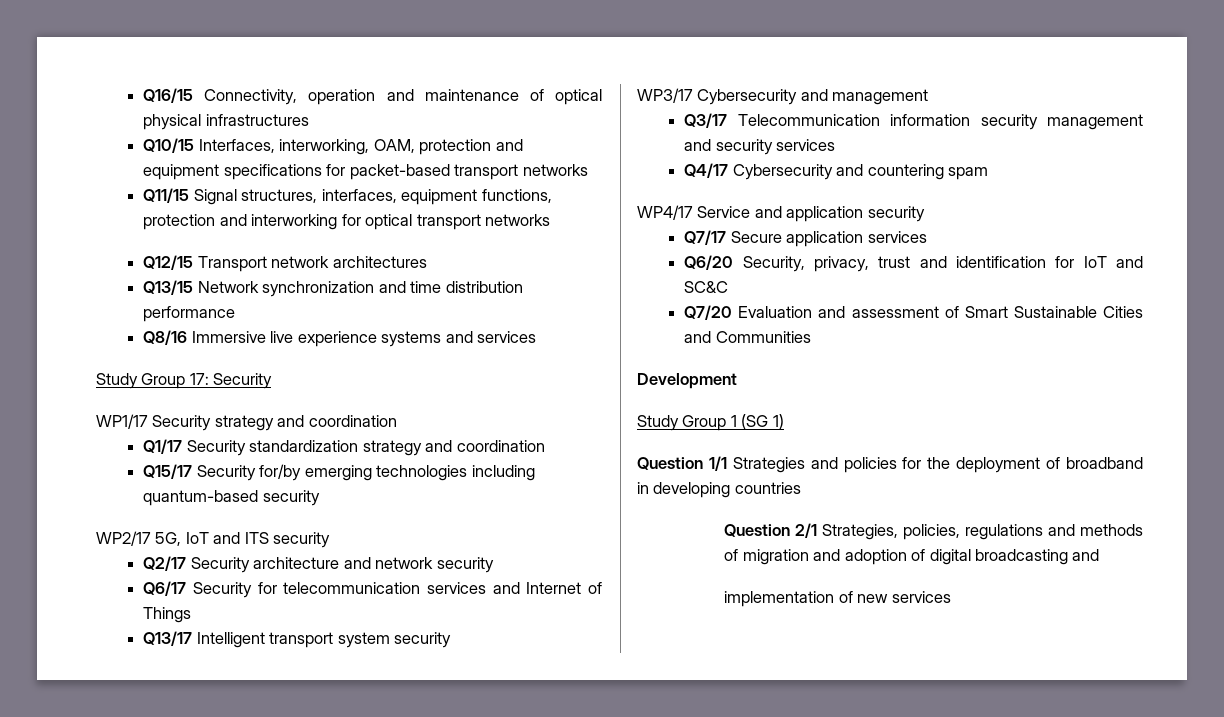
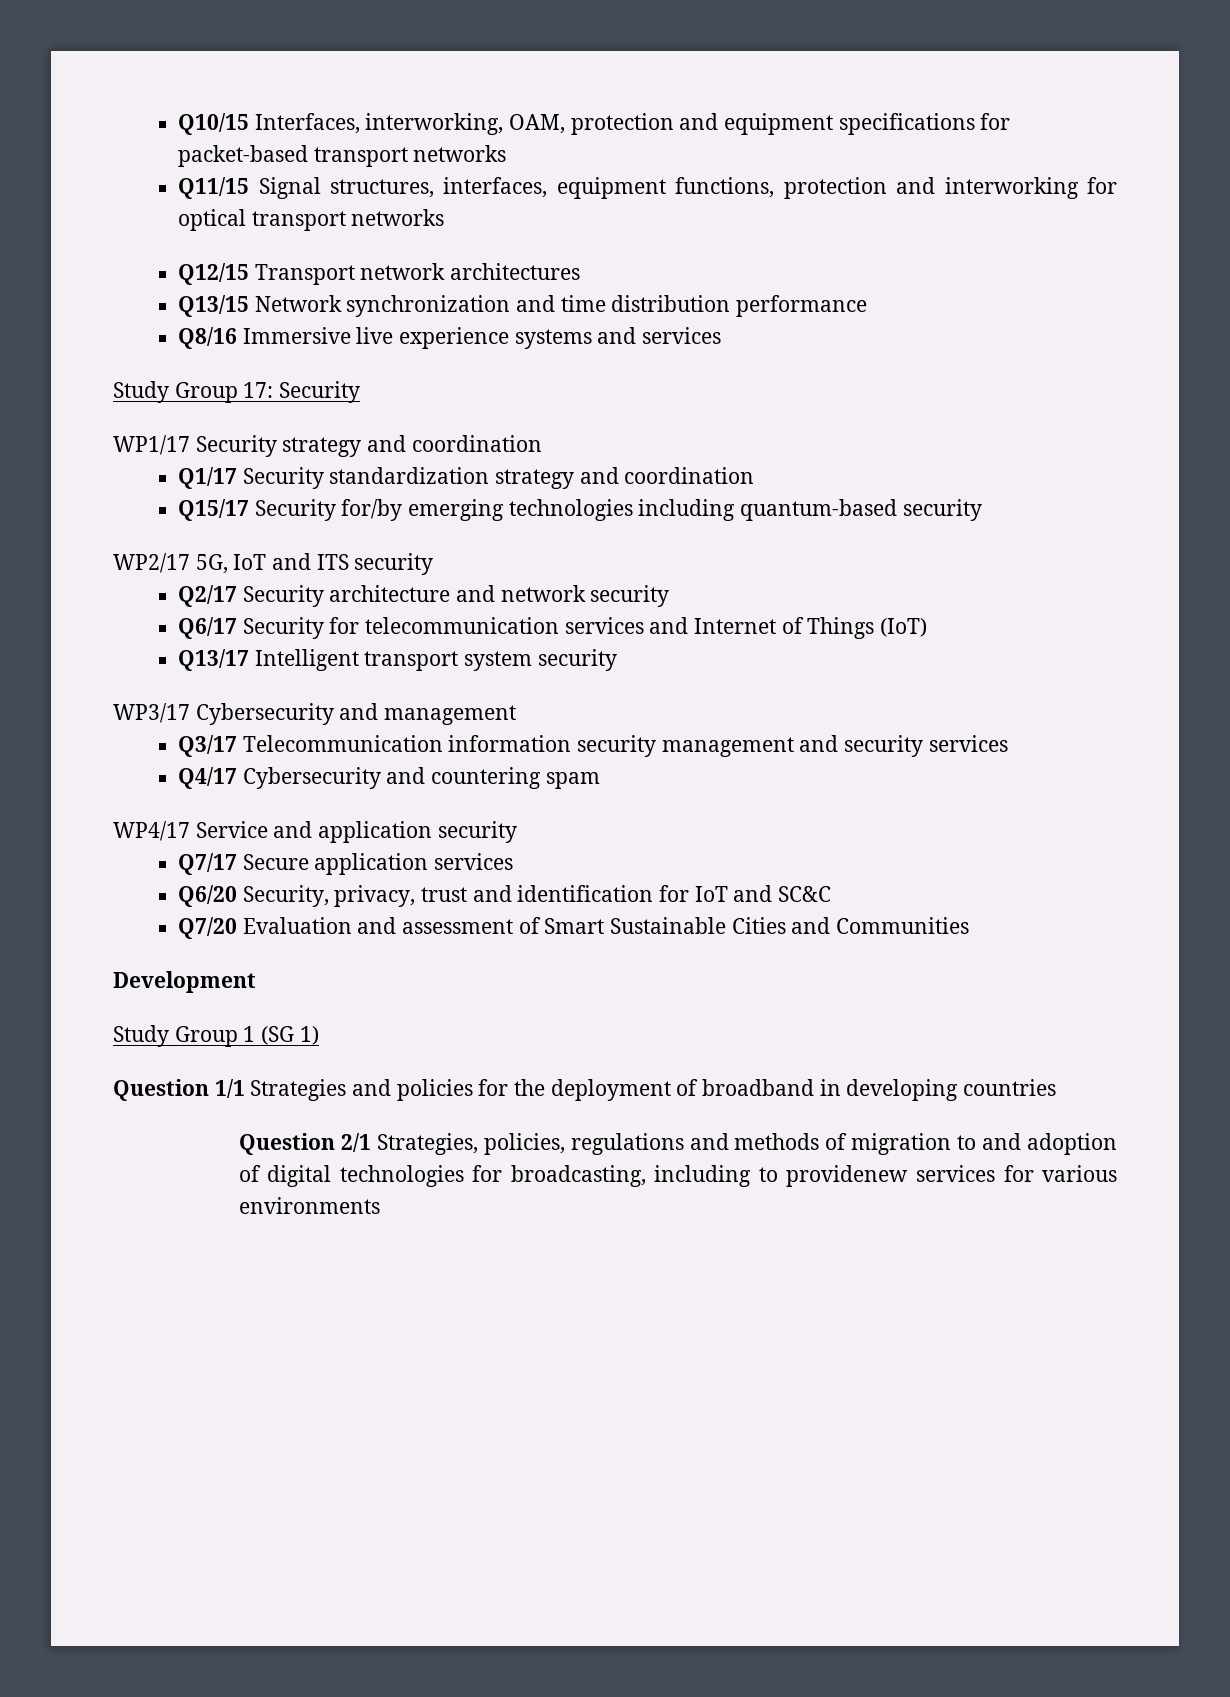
[143,88,603,105] [143,114,309,130] Q16/15 Connectivity, operation and maintenance of optical physical infrastructures // -> (178, 124) none
(192, 615) none -> [880,618,928,637] (IoT)
(809, 557) none -> [957,1135,977,1150] to
[974,549,1100,565] [724,591,951,607] broadcasting and // implementation of new services -> [339,1165,1117,1187] [238,1197,380,1214] technologies for broadcasting, including to providenew services for various environments

